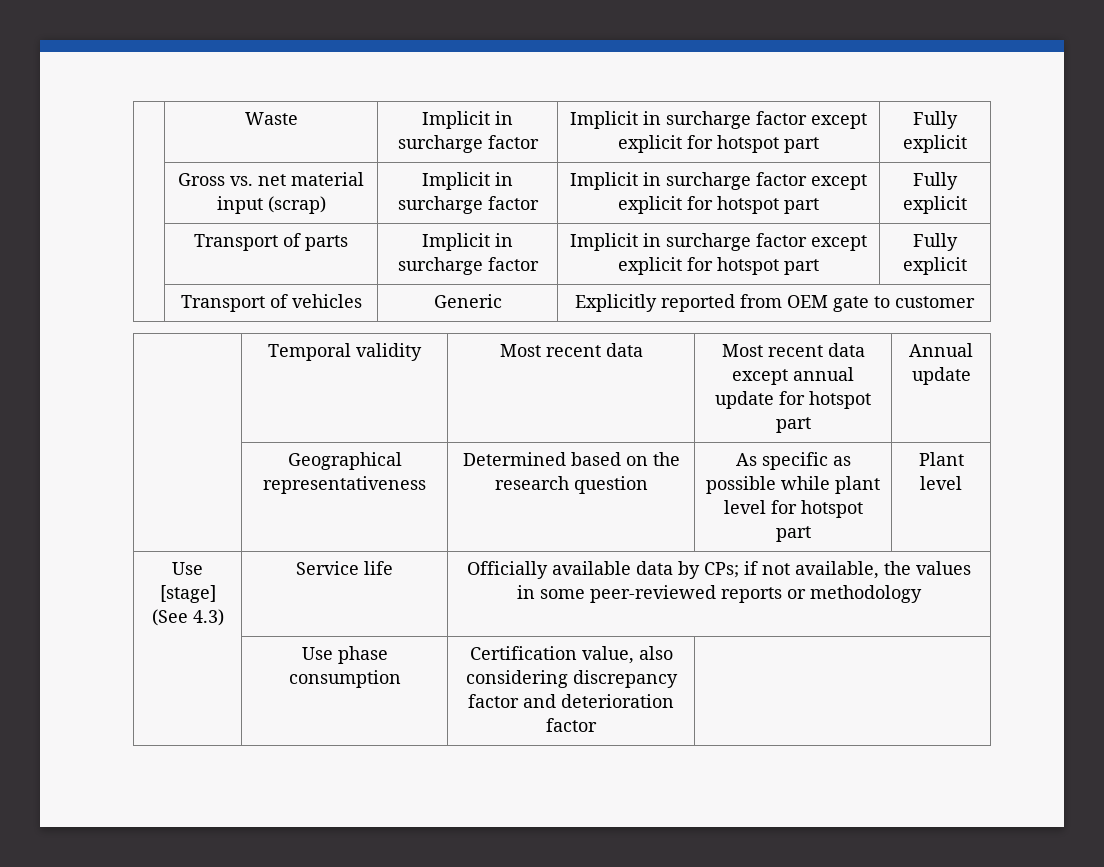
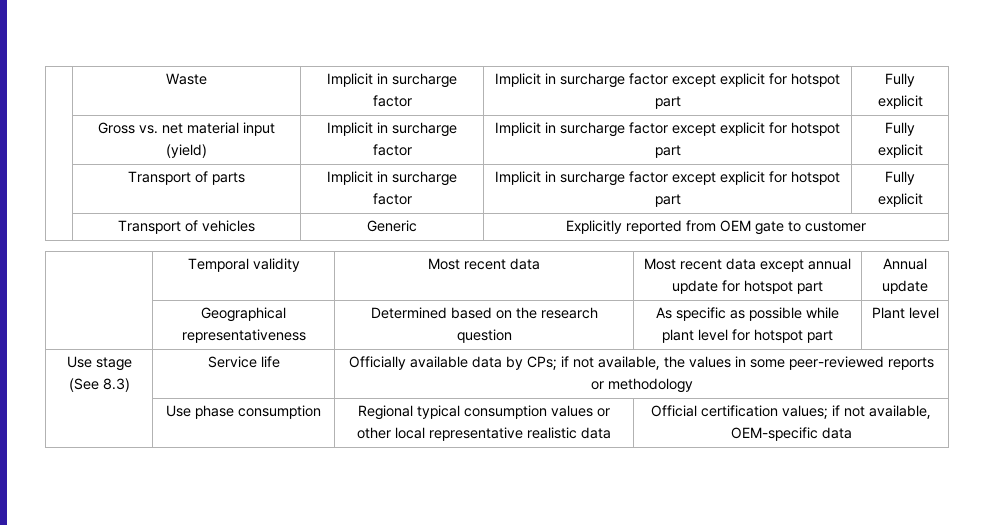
[267,196,326,214] (scrap) -> [166,144,207,158] (yield)
[159,585,216,603] [151,609,224,626] [stage] (See 4.3) -> [95,357,132,371] [68,378,130,392] stage (See 8.3)
[469,646,673,664] [465,670,678,688] [468,694,674,708] [546,718,597,732] Certification value, also considering discrepancy factor and deterioration factor | -> [358,405,610,420] [357,427,611,441] [651,405,931,419] [730,427,852,441] Regional typical consumption values or other local representative realistic data | Official certification values; if not available, OEM-specific data

